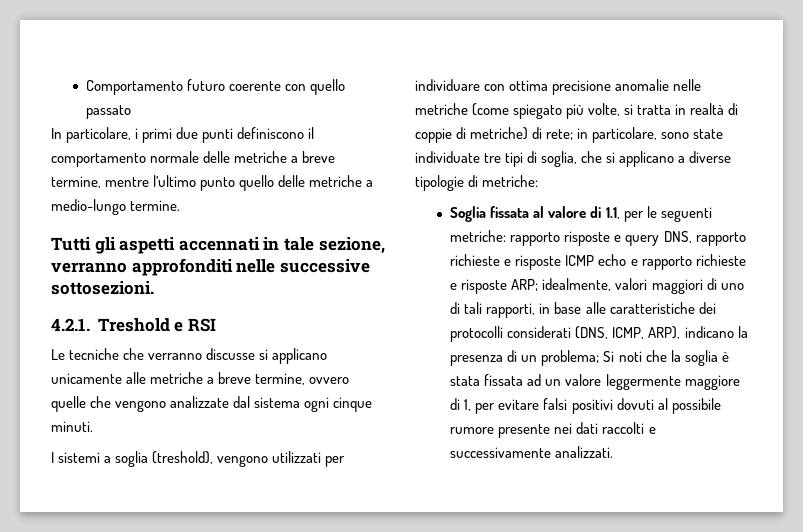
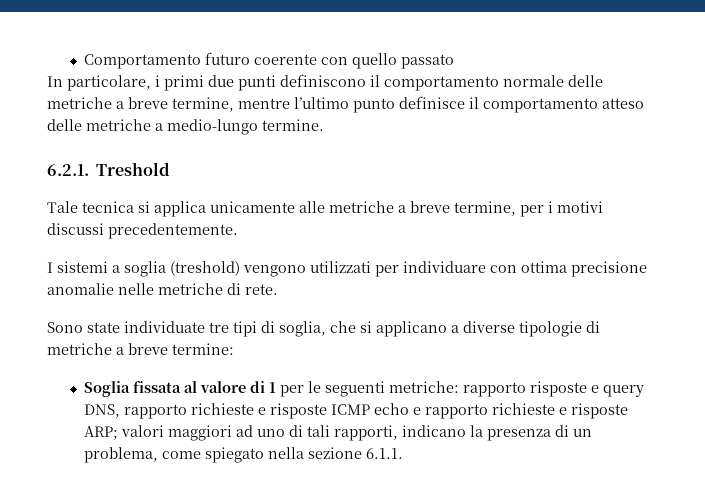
[239,175,275,191] quello -> [399,96,644,113] definisce il comportamento atteso
[51,237,385,254] [51,258,370,276] [51,281,154,295] [51,318,216,332] [51,348,328,364] Tutti gli aspetti accennati in tale sezione, verranno approfonditi nelle successive sottosezioni. // 4.2.1. Treshold e RSI // Le tecniche che verranno discusse si applicano -> [47,162,171,176] [47,201,206,217] 6.2.1. Treshold // Tale tecnica si applica
[309,377,350,384] [51,396,373,412] [51,421,93,432] ovvero quelle che vengono analizzate dal sistema ogni cinque minuti. -> [520,201,603,217] [47,223,238,239] per i motivi discussi precedentemente.
[152,451,214,464] (treshold), -> [170,261,240,276] (treshold)
[472,103,739,119] [415,127,690,143] (come spiegato più volte, si tratta in realtà di coppie di metriche) di rete; in particolare, sono -> [227,283,278,295] [47,322,83,333] di rete. // Sono
[482,175,539,187] metriche: -> [47,343,234,355] metriche a breve termine:
[605,207,620,219] 1.1, -> [269,382,277,393] 1
[542,278,612,291] idealmente, -> (119, 433) none
[706,278,717,290] di -> [236,425,254,437] ad
[539,302,716,314] [450,326,681,342] in base alle caratteristiche dei protocolli considerati (DNS, ICMP, ARP), -> (399, 433) none
[541,350,729,366] [450,374,740,390] [450,398,721,414] [450,422,656,438] [450,446,614,458] problema; Si noti che la soglia è stata fissata ad un valore leggermente maggiore di 1, per evitare falsi positivi dovuti al possibile rumore presente nei dati raccolti e successivamente analizzati. -> [84,447,404,463] problema, come spiegato nella sezione 6.1.1.

